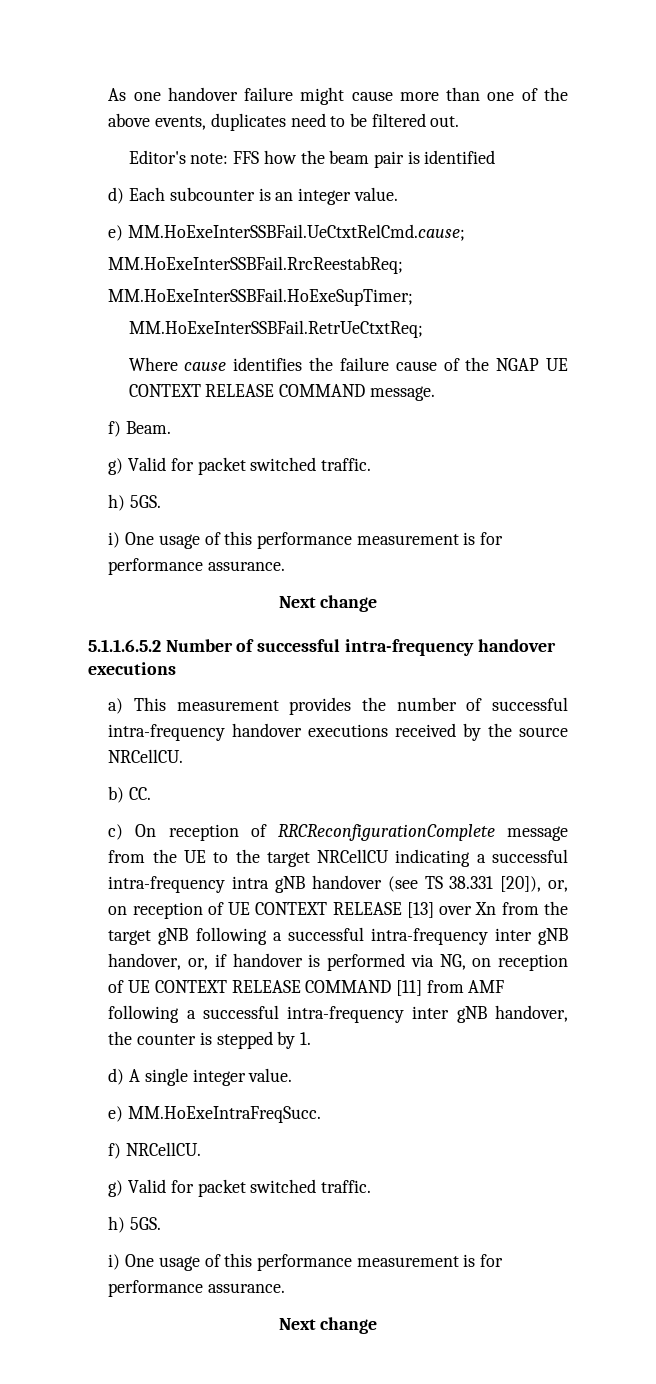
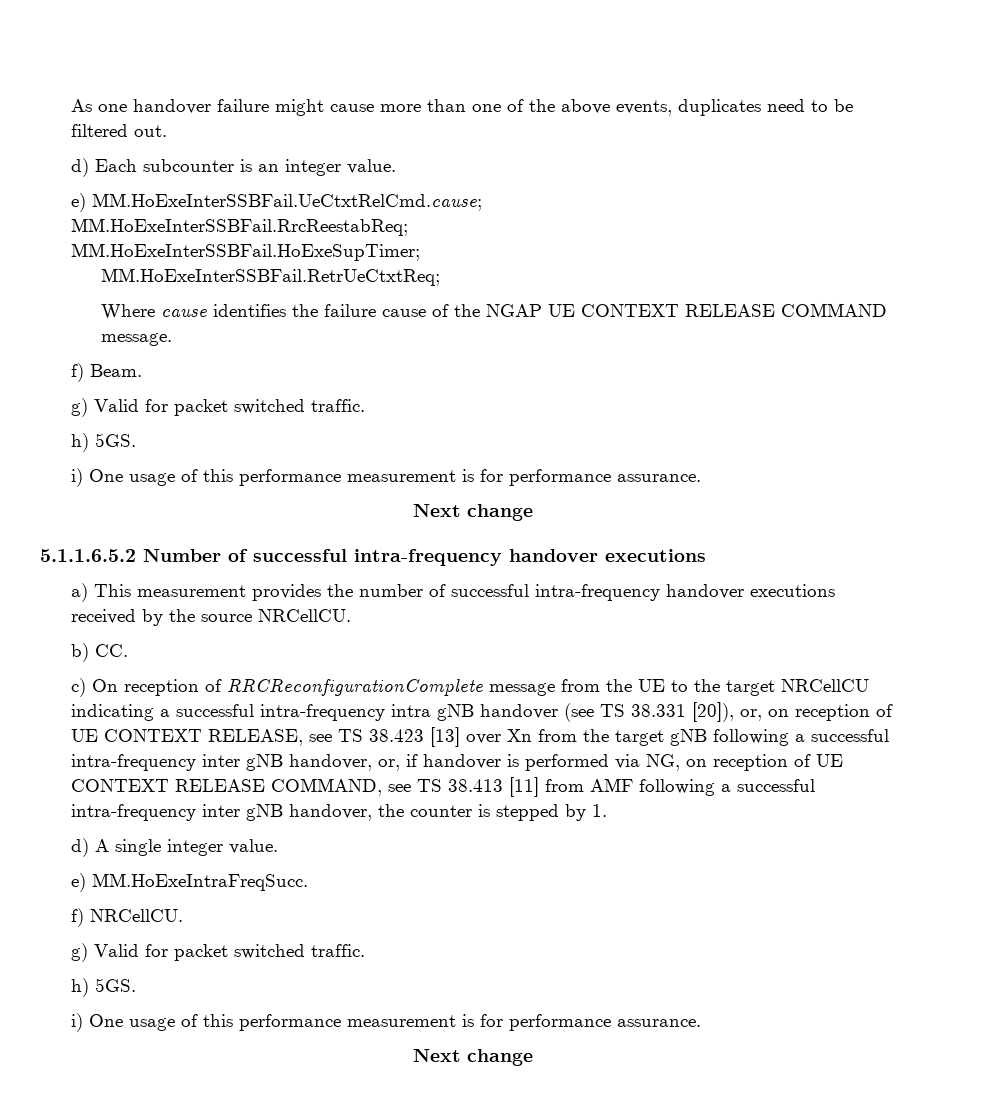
[128,150,496,168] // Editor's note: FFS how the beam pair is identified -> (167, 131) none
[332,902,402,915] RELEASE -> [207,729,424,746] RELEASE, see TS 38.423
[305,980,392,993] COMMAND -> [270,778,503,796] COMMAND, see TS 38.413

